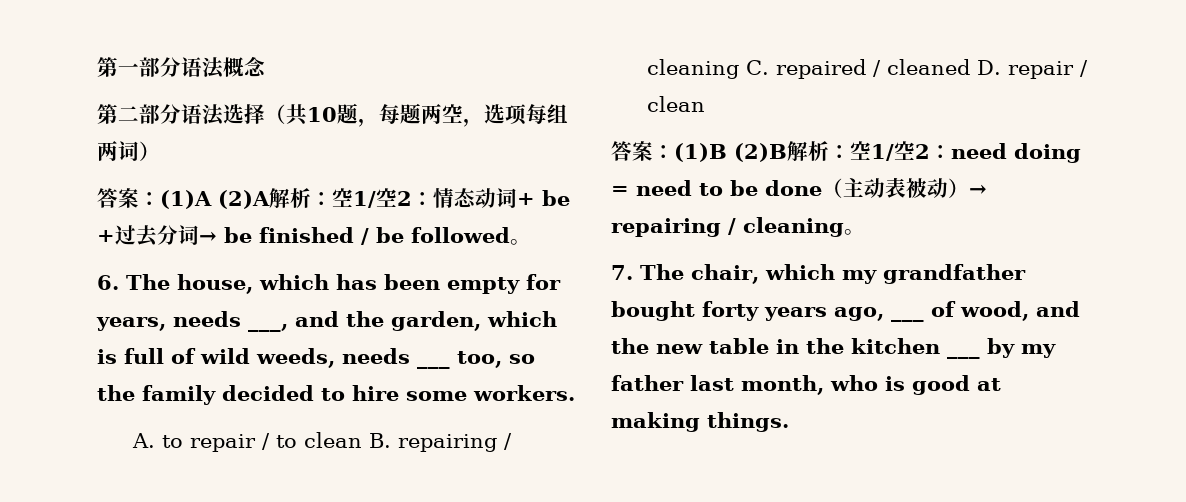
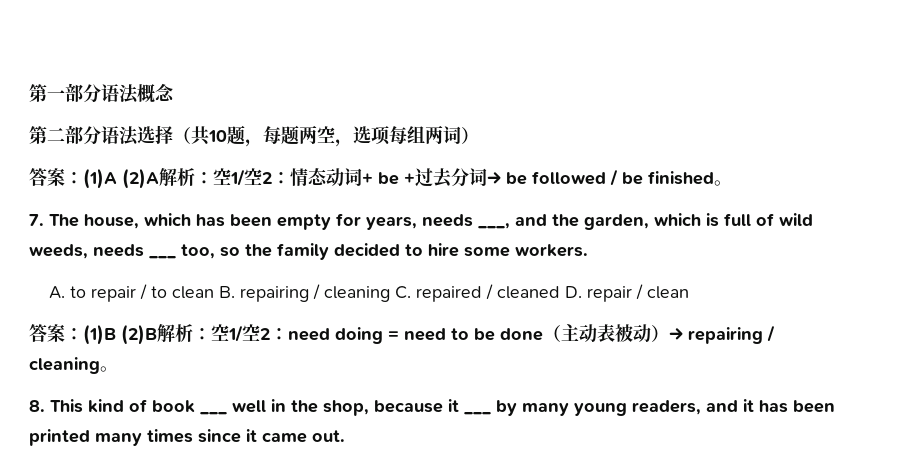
[259,227,354,243] finished -> [532,171,606,185] followed
[411,227,531,245] [97,275,119,290] followed。 // 6. -> [648,171,732,186] [29,214,44,226] finished。 // 7.
[611,264,1026,284] [611,301,924,322] [931,301,1080,321] [611,338,940,354] [947,338,1056,359] [611,375,1001,395] [611,412,789,432] 7. The chair, which my grandfather bought forty years ago, ___ of wood, and the new table in the kitchen ___ by my father last month, who is good at making things. -> [29,399,459,416] [464,399,835,416] [29,429,345,446] 8. This kind of book ___ well in the shop, because it ___ by many young readers, and it has been printed many times since it came out.

